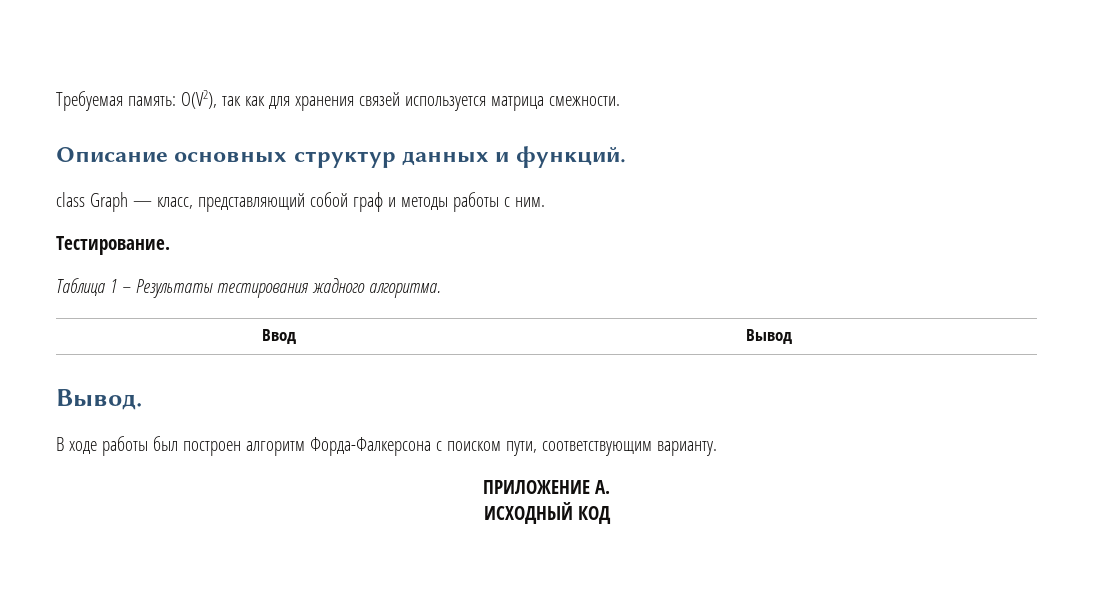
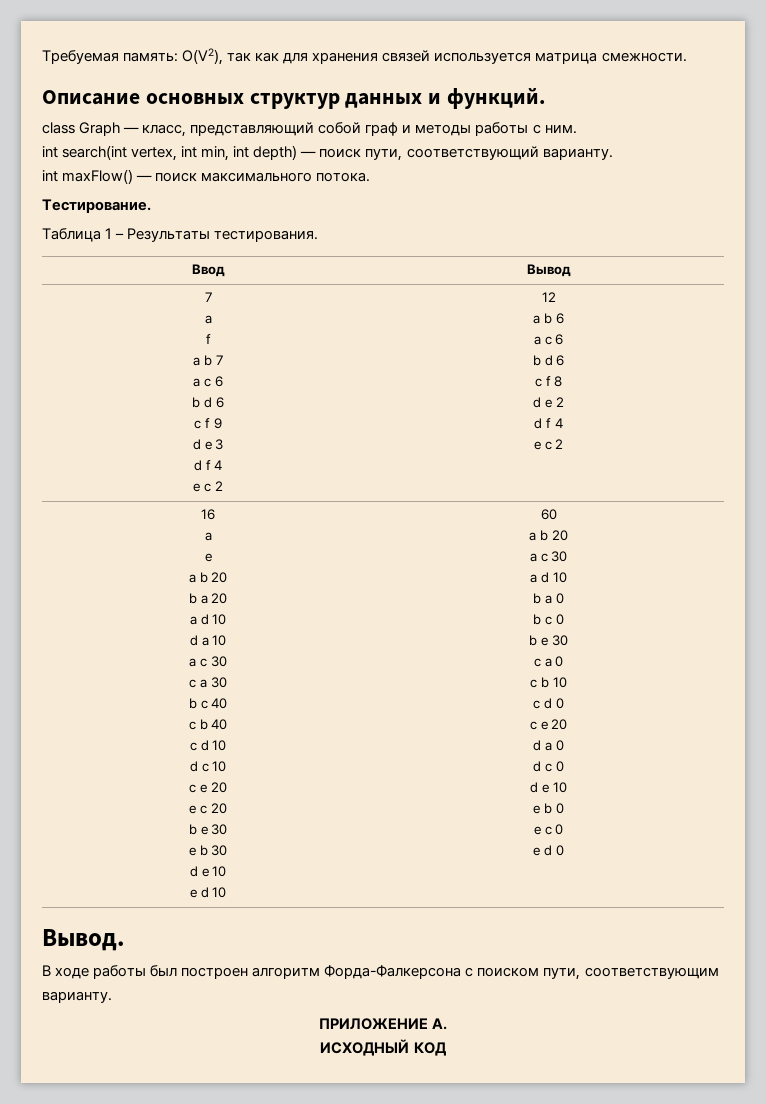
(545, 202) none -> [42,145,613,161] [42,169,371,184] // int search(int vertex, int min, int depth) — поиск пути, соответствующий варианту. // int maxFlow() — поиск максимального потока.
[216,278,441,298] тестирования жадного алгоритма. -> [214,230,319,242] тестирования.
(792, 336) none -> [204,292,212,302] [204,315,212,324] [205,334,211,344] [193,355,223,366] [193,376,223,387] [192,397,224,408] [194,418,222,429] [192,439,224,450] [193,460,223,471] [193,481,223,492] [541,292,556,302] [533,313,564,324] [533,334,564,345] [532,355,565,366] [534,376,563,387] [533,397,564,408] [534,418,563,429] [533,439,564,450] [201,509,215,520] [204,532,212,541] [204,553,212,562] [188,572,228,583] [188,593,228,604] [189,614,227,625] [189,635,227,646] [189,656,227,667] [189,677,227,688] [188,698,228,709] [188,719,228,730] [189,740,227,751] [189,761,227,772] [189,782,227,793] [189,803,227,814] [188,824,228,835] [188,845,228,856] [189,866,227,877] [189,887,227,898] [540,509,557,520] [529,530,568,541] [529,551,568,562] [530,572,567,583] [533,593,564,604] [533,614,564,625] [529,635,568,646] [533,656,564,667] [530,677,567,688] [533,698,564,709] [529,719,568,730] [533,740,564,751] [533,761,564,772] [530,782,567,793] [533,803,564,814] [533,824,564,835] [533,845,564,856] // 7 // a // f // a b 7 // a c 6 // b d 6 // c f 9 // d e 3 // d f 4 // e c 2 | 12 // a b 6 // a c 6 // b d 6 // c f 8 // d e 2 // d f 4 // e c 2 // 16 // a // e // a b 20 // b a 20 // a d 10 // d a 10 // a c 30 // c a 30 // b c 40 // c b 40 // c d 10 // d c 10 // c e 20 // e c 20 // b e 30 // e b 30 // d e 10 // e d 10 | 60 // a b 20 // a c 30 // a d 10 // b a 0 // b c 0 // b e 30 // c a 0 // c b 10 // c d 0 // c e 20 // d a 0 // d c 0 // d e 10 // e b 0 // e c 0 // e d 0

